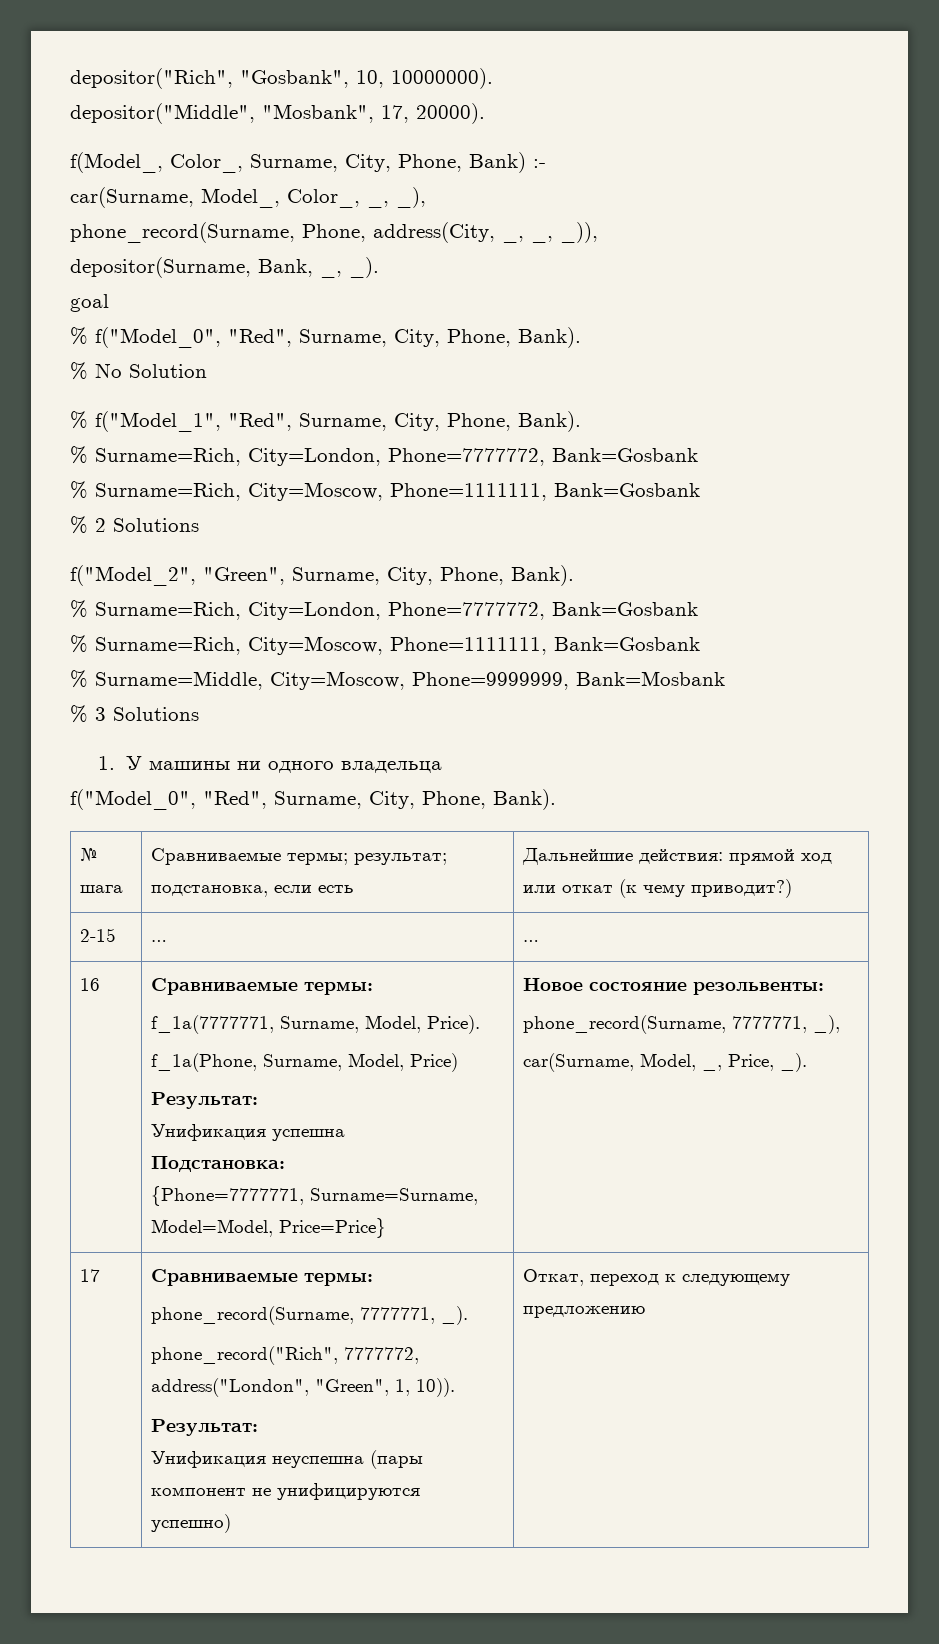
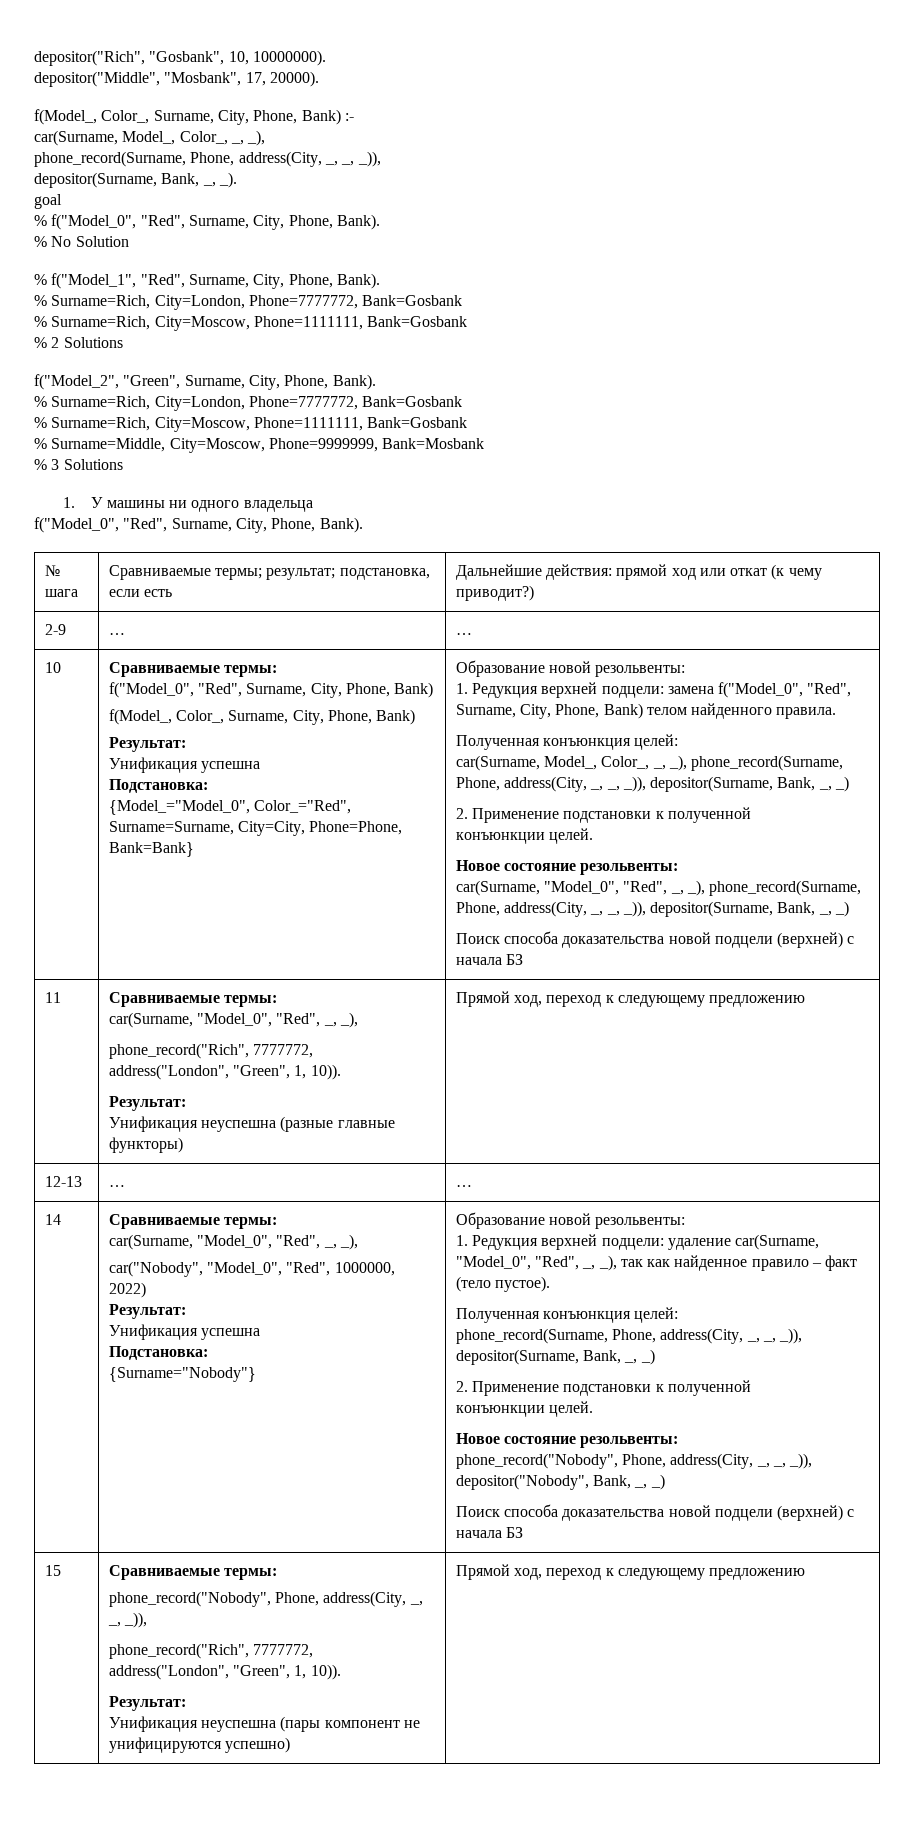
[79,928,116,942] [150,940,167,942] [522,940,539,942] [79,978,100,991] [150,978,373,995] [150,1015,480,1034] [150,1053,458,1072] [150,1092,258,1109] [150,1124,345,1141] [150,1156,285,1172] [150,1186,478,1206] [150,1218,386,1238] [522,977,824,995] [522,1015,840,1034] [522,1053,807,1072] [79,1269,100,1282] [150,1269,373,1286] [150,1306,468,1325] 2-15 | … | … // 16 | Сравниваемые термы: // f_1a(7777771, Surname, Model, Price). // f_1a(Phone, Surname, Model, Price) // Результат: // Унификация успешна // Подстановка: // {Phone=7777771, Surname=Surname, Model=Model, Price=Price} | Новое состояние резольвенты: // phone_record(Surname, 7777771, _), // car(Surname, Model, _, Price, _). // 17 | Сравниваемые термы: // phone_record(Surname, 7777771, _). -> [44,624,66,635] [108,633,125,635] [455,633,472,635] [44,662,61,673] [108,662,277,677] [108,682,434,698] [108,709,416,725] [108,737,186,752] [108,757,260,773] [108,779,208,793] [108,800,351,815] [108,821,403,836] [108,842,194,857] [455,660,686,677] [455,682,852,698] [455,703,837,719] [455,734,679,750] [455,755,844,771] [455,776,850,792] [455,807,751,823] [455,828,593,844] [455,860,679,875] [455,880,862,896] [455,901,850,917] [455,931,855,948] [455,954,523,965] [44,992,61,1003] [108,992,277,1007] [108,1012,358,1028] [108,1043,313,1059] [108,1064,341,1080] [108,1096,186,1111] [108,1116,395,1132] [108,1137,183,1153] [455,991,806,1007] [44,1176,82,1187] [108,1185,125,1187] [455,1185,472,1187] [44,1214,61,1225] [108,1214,277,1229] [108,1234,358,1250] [108,1261,395,1277] [108,1282,146,1298] [108,1304,186,1319] [108,1324,260,1340] [108,1346,208,1360] [108,1367,256,1382] [455,1212,686,1229] [455,1234,820,1250] [455,1255,858,1271] [455,1276,550,1292] [455,1307,679,1323] [455,1328,803,1344] [455,1349,655,1365] [455,1380,751,1396] [455,1401,593,1417] [455,1433,679,1448] [455,1453,813,1469] [455,1474,665,1490] [455,1504,855,1521] [455,1527,523,1538] [44,1565,61,1576] [108,1565,277,1580] [108,1591,423,1607] [107,1612,147,1628] 2-9 | … | … // 10 | Сравниваемые термы: // f("Model_0", "Red", Surname, City, Phone, Bank) // f(Model_, Color_, Surname, City, Phone, Bank) // Результат: // Унификация успешна // Подстановка: // {Model_="Model_0", Color_="Red", Surname=Surname, City=City, Phone=Phone, Bank=Bank} | Образование новой резольвенты: // 1. Редукция верхней подцели: замена f("Model_0", "Red", Surname, City, Phone, Bank) телом найденного правила. // Полученная конъюнкция целей: // car(Surname, Model_, Color_, _, _), phone_record(Surname, Phone, address(City, _, _, _)), depositor(Surname, Bank, _, _) // 2. Применение подстановки к полученной // конъюнкции целей. // Новое состояние резольвенты: // car(Surname, "Model_0", "Red", _, _), phone_record(Surname, Phone, address(City, _, _, _)), depositor(Surname, Bank, _, _) // Поиск способа доказательства новой подцели (верхней) с начала БЗ // 11 | Сравниваемые термы: // car(Surname, "Model_0", "Red", _, _), // phone_record("Rich", 7777772, address("London", "Green", 1, 10)). // Результат: // Унификация неуспешна (разные главные функторы) | Прямой ход, переход к следующему предложению // 12-13 | … | … // 14 | Сравниваемые термы: // car(Surname, "Model_0", "Red", _, _), // car("Nobody", "Model_0", "Red", 1000000, 2022) // Результат: // Унификация успешна // Подстановка: // {Surname="Nobody"} | Образование новой резольвенты: // 1. Редукция верхней подцели: удаление car(Surname, "Model_0", "Red", _, _), так как найденное правило – факт (тело пустое). // Полученная конъюнкция целей: // phone_record(Surname, Phone, address(City, _, _, _)), depositor(Surname, Bank, _, _) // 2. Применение подстановки к полученной // конъюнкции целей. // Новое состояние резольвенты: // phone_record("Nobody", Phone, address(City, _, _, _)), depositor("Nobody", Bank, _, _) // Поиск способа доказательства новой подцели (верхней) с начала БЗ // 15 | Сравниваемые термы: // phone_record("Nobody", Phone, address(City, _, _, _)),
[522,1269,584,1286] Откат, -> [455,1564,542,1580] Прямой ход,

